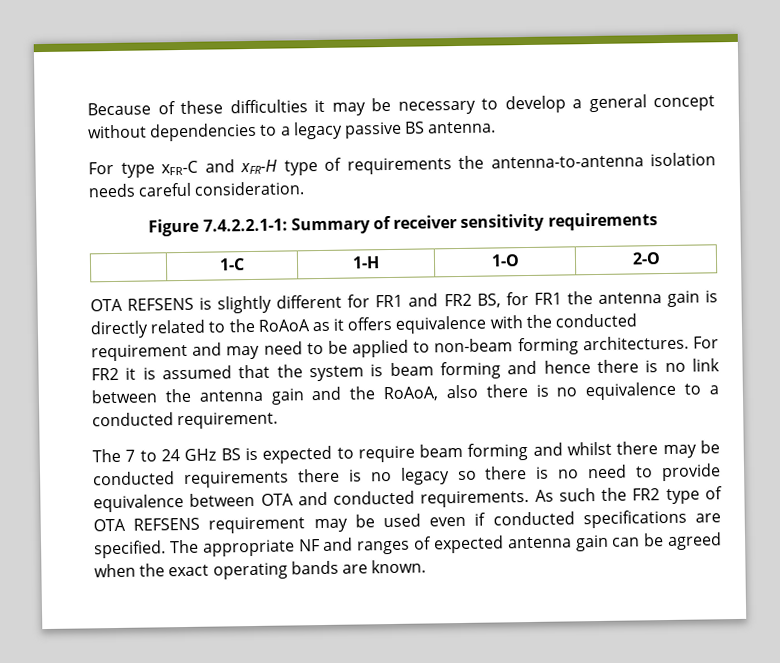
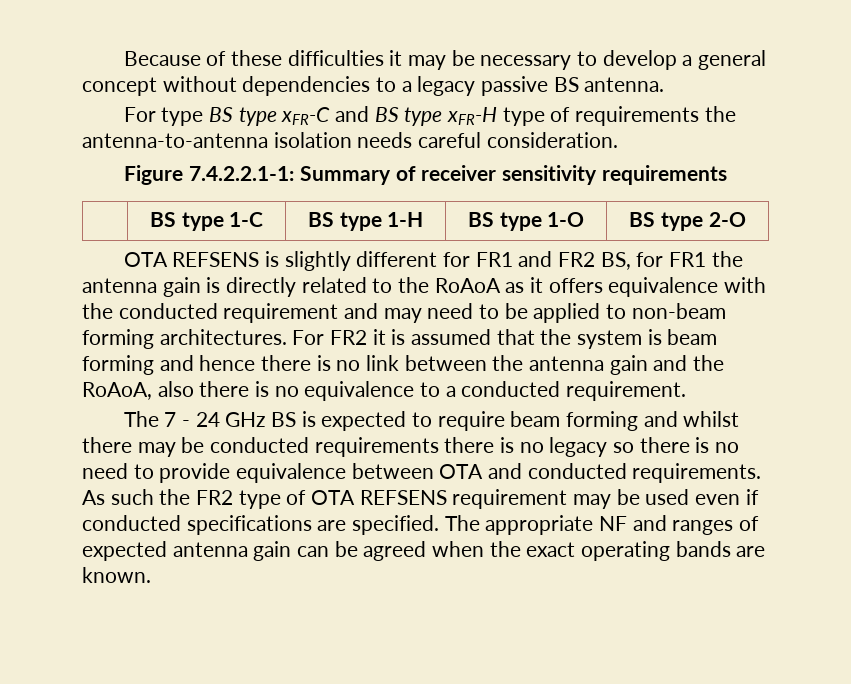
[161,159,235,176] xFR-C and -> [208,106,443,126] BS type xFR-C and BS type
(658, 221) none -> [149,212,224,231] BS type
(245, 264) none -> [307,212,382,231] BS type
(380, 262) none -> [467,212,542,231] BS type
(520, 260) none -> [629,212,703,231] BS type
[139,450,157,462] to -> [181,420,190,427] -

